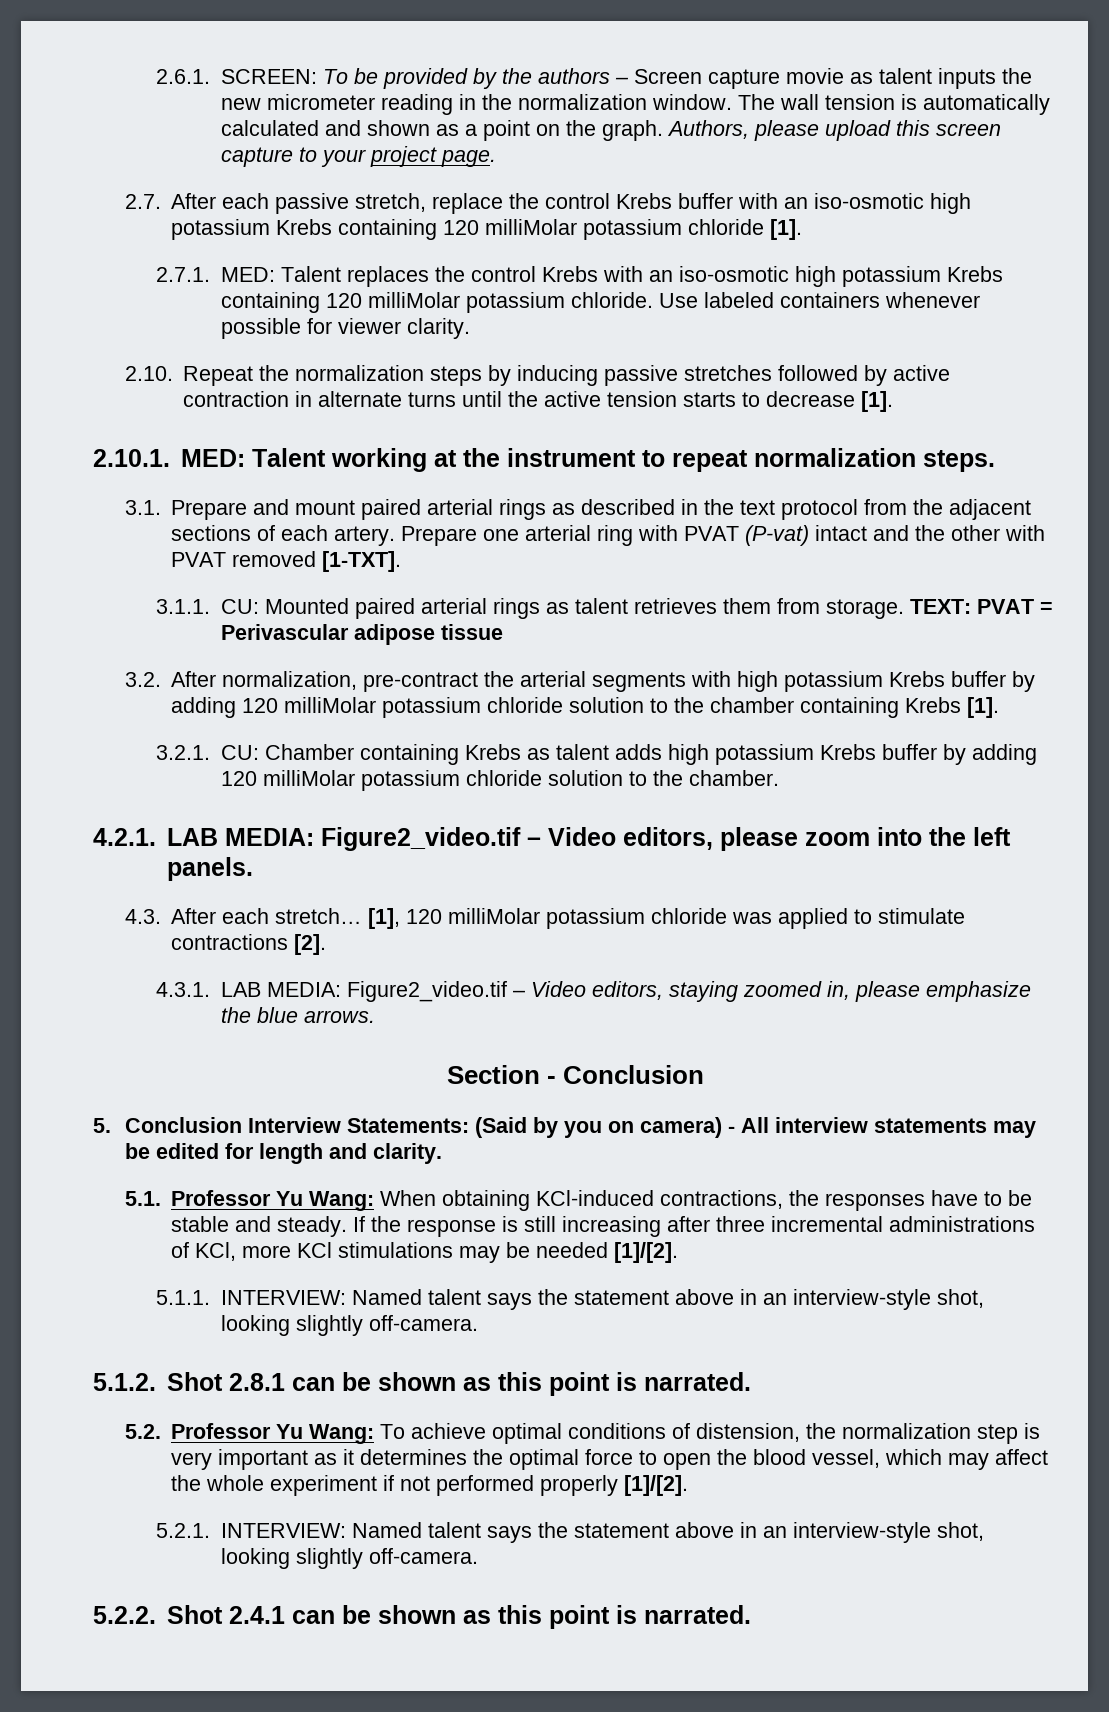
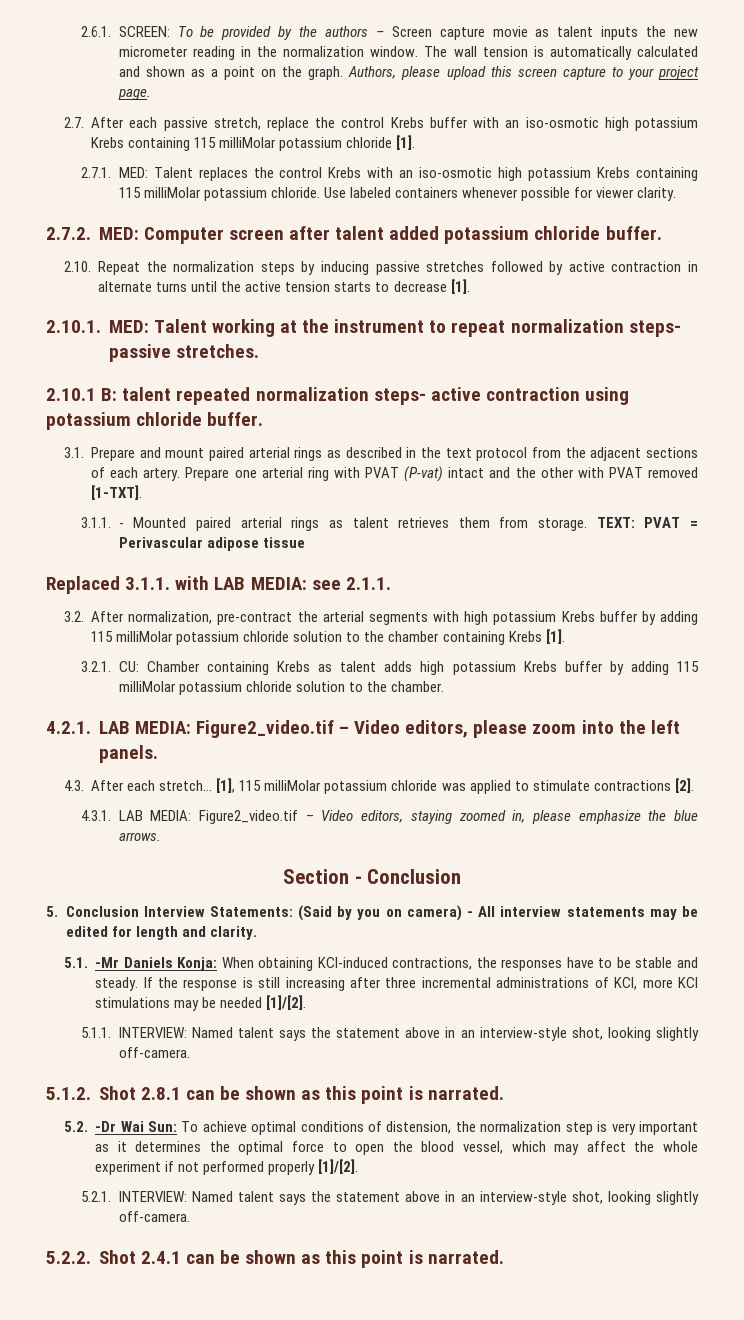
[443,220,480,235] 120 -> [194,137,217,148] 115
[325,293,362,308] 120 -> [118,187,141,198] 115
(470, 328) none -> [46,226,662,244] // 2.7.2. MED: Computer screen after talent added potassium chloride buffer.
[922,450,995,472] steps. -> [628,320,681,337] [108,344,259,362] [46,387,630,405] [46,412,264,430] steps- passive stretches. // 2.10.1 B: talent repeated normalization steps- active contraction using potassium chloride buffer.
[220,599,259,614] CU: -> [118,523,124,528] -
(503, 632) none -> [46,576,391,594] // Replaced 3.1.1. with LAB MEDIA: see 2.1.1.
[242,698,279,713] 120 -> [91,631,114,642] 115
[220,771,257,786] 120 -> [676,661,699,672] 115
[406,909,443,924] 120 -> [239,780,262,791] 115
[171,1190,375,1211] Professor Yu Wang: -> [95,957,218,971] -Mr Daniels Konja:
[171,1423,375,1444] Professor Yu Wang: -> [95,1121,177,1132] -Dr Wai Sun:

